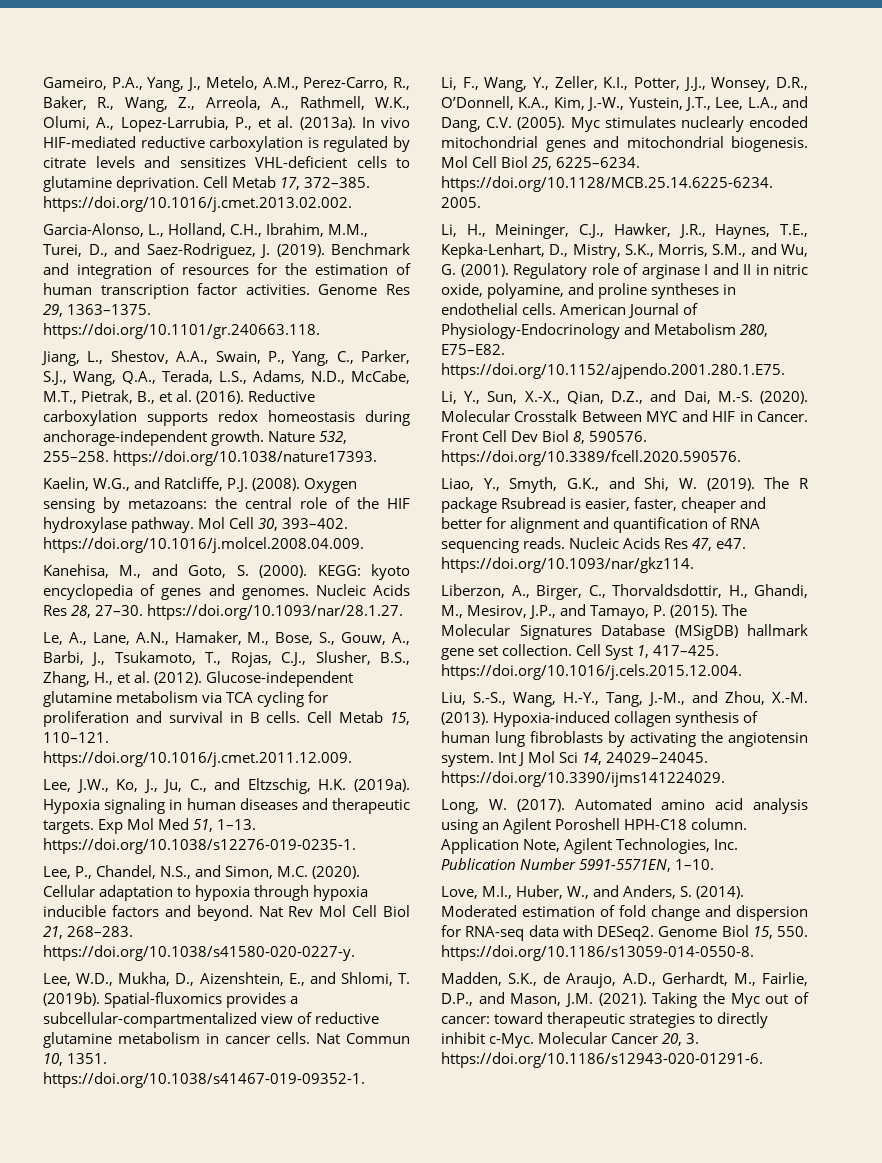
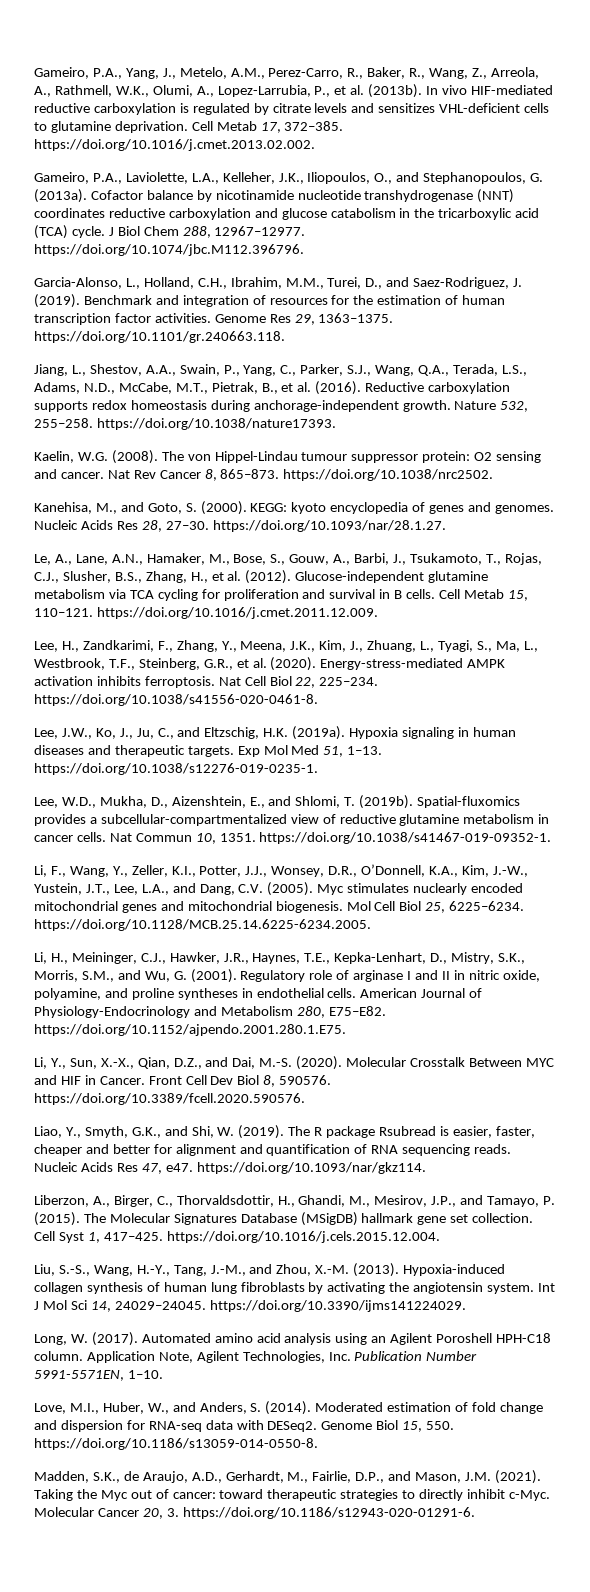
[299,117,356,130] (2013a). -> [368,84,423,98] (2013b).
(352, 204) none -> [34,172,544,184] [34,189,515,203] [34,208,540,220] [34,225,306,239] [34,244,304,256] // Gameiro, P.A., Laviolette, L.A., Kelleher, J.K., Iliopoulos, O., and Stephanopoulos, G. (2013a). Cofactor balance by nicotinamide nucleotide transhydrogenase (NNT) coordinates reductive carboxylation and glucose catabolism in the tricarboxylic acid (TCA) cycle. J Biol Chem 288, 12967–12977. https://doi.org/10.1074/jbc.M112.396796.
[93,477,358,493] [43,497,410,513] [43,517,349,533] [43,537,364,553] W.G., and Ratcliffe, P.J. (2008). Oxygen sensing by metazoans: the central role of the HIF hydroxylase pathway. Mol Cell 30, 393–402. https://doi.org/10.1016/j.molcel.2008.04.009. -> [77,450,542,464] [34,469,494,481] W.G. (2008). The von Hippel-Lindau tumour suppressor protein: O2 sensing and cancer. Nat Rev Cancer 8, 865–873. https://doi.org/10.1038/nrc2502.
(352, 759) none -> [34,640,538,652] [34,657,506,671] [34,676,379,688] [34,694,318,706] // Lee, H., Zandkarimi, F., Zhang, Y., Meena, J.K., Kim, J., Zhuang, L., Tyagi, S., Ma, L., Westbrook, T.F., Steinberg, G.R., et al. (2020). Energy-stress-mediated AMPK activation inhibits ferroptosis. Nat Cell Biol 22, 225–234. https://doi.org/10.1038/s41556-020-0461-8.
[43,865,361,879] [43,885,369,901] [43,905,410,921] [43,926,134,939] [43,945,355,961] // Lee, P., Chandel, N.S., and Simon, M.C. (2020). Cellular adaptation to hypoxia through hypoxia inducible factors and beyond. Nat Rev Mol Cell Biol 21, 268–283. https://doi.org/10.1038/s41580-020-0227-y. -> (318, 769) none

